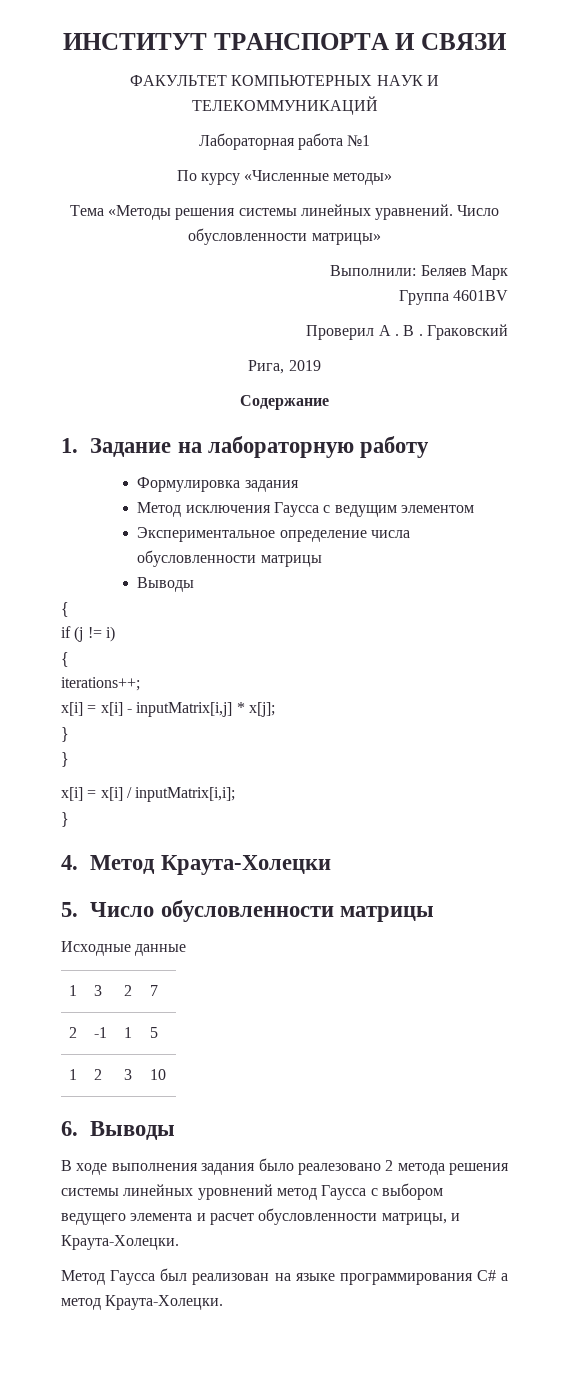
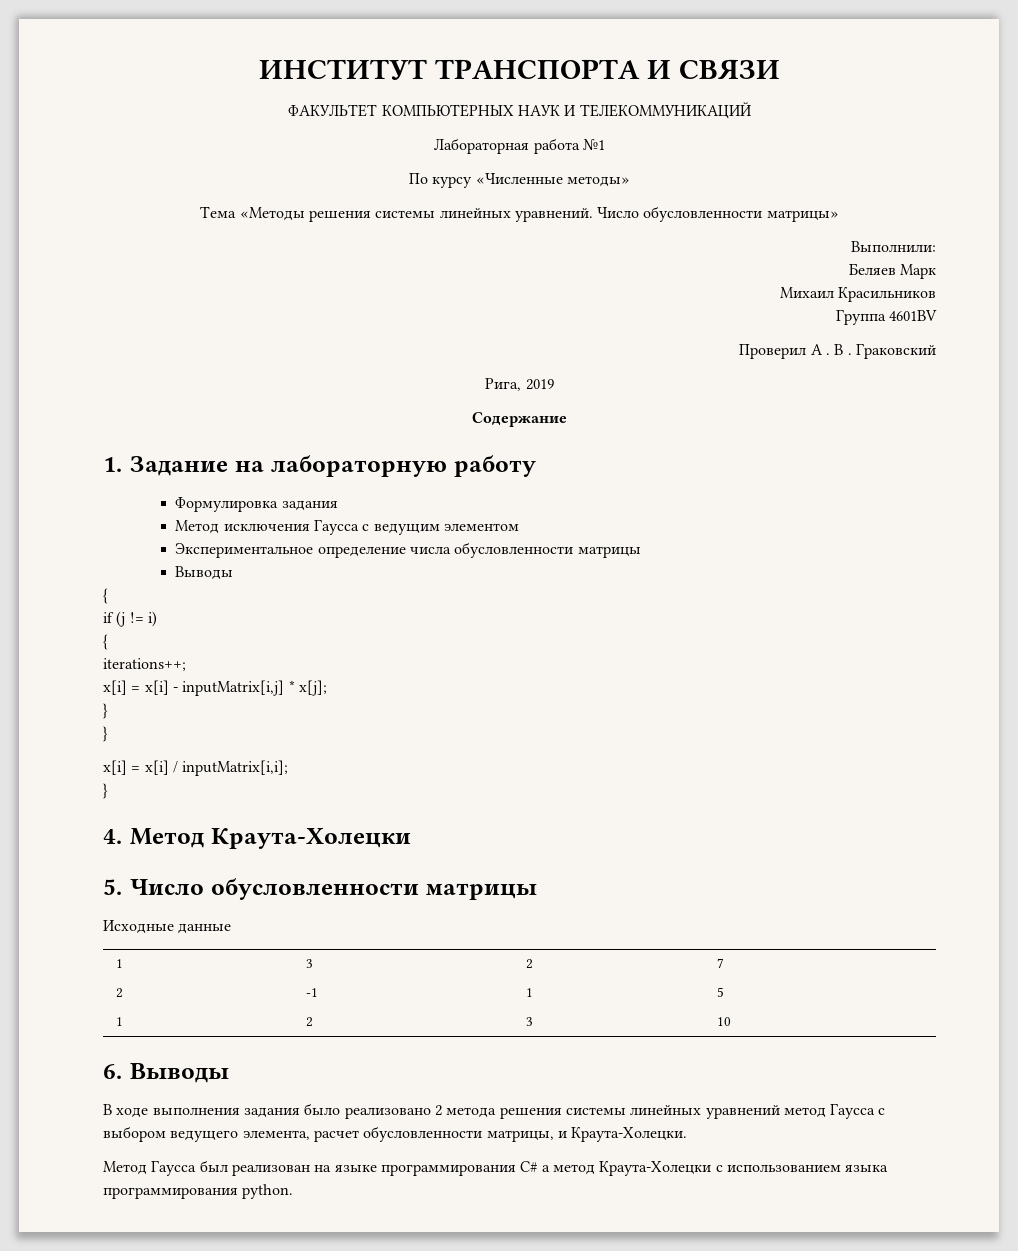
(417, 270) none -> (936, 246) //
(508, 272) none -> [779,287,937,302] // Михаил Красильников
[297,1163,381,1175] реалезовано -> [344,1107,431,1119] реализовано
[197,1184,273,1200] уровнений -> [705,1105,780,1119] уравнений
[130,1213,206,1221] элемента и -> [242,1130,310,1140] элемента,
[105,1295,224,1310] Краута-Холецки. -> [599,1161,889,1176] [103,1184,294,1199] Краута-Холецки с использованием языка программирования python.

